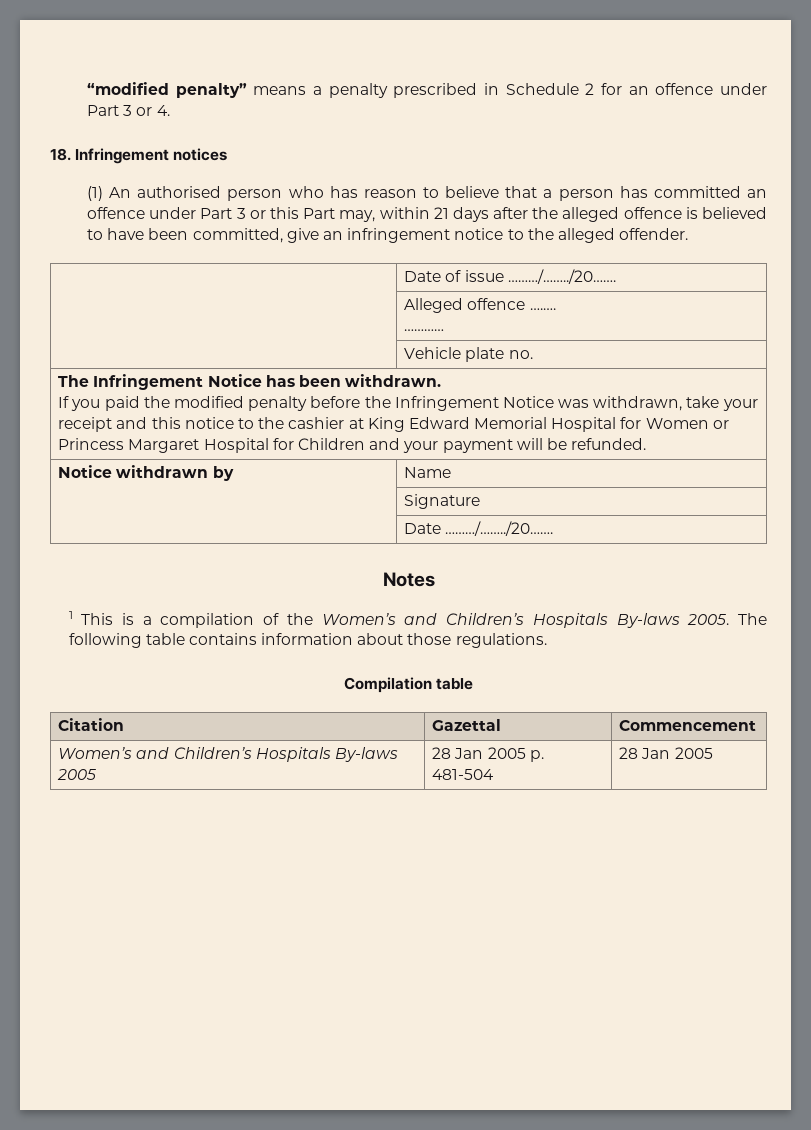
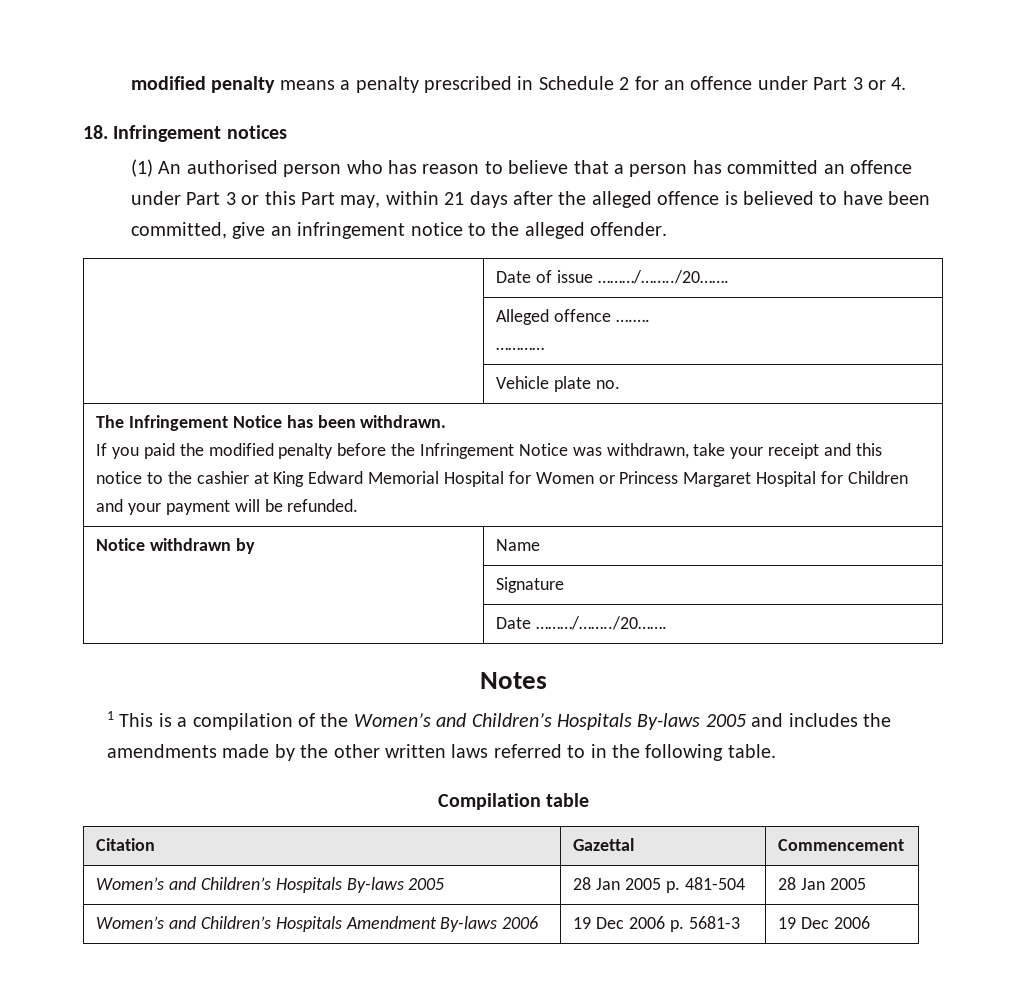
[87,82,247,98] “modified penalty” -> [131,76,276,93] modified penalty
[687,613,767,625] [68,633,547,648] 2005. The following table contains information about those regulations. -> [705,713,892,727] [107,744,776,761] 2005 and includes the amendments made by the other written laws referred to in the following table.
(713, 753) none -> [96,916,539,932] [573,916,740,932] [778,916,870,929] // Women’s and Children’s Hospitals Amendment By-laws 2006 | 19 Dec 2006 p. 5681-3 | 19 Dec 2006

